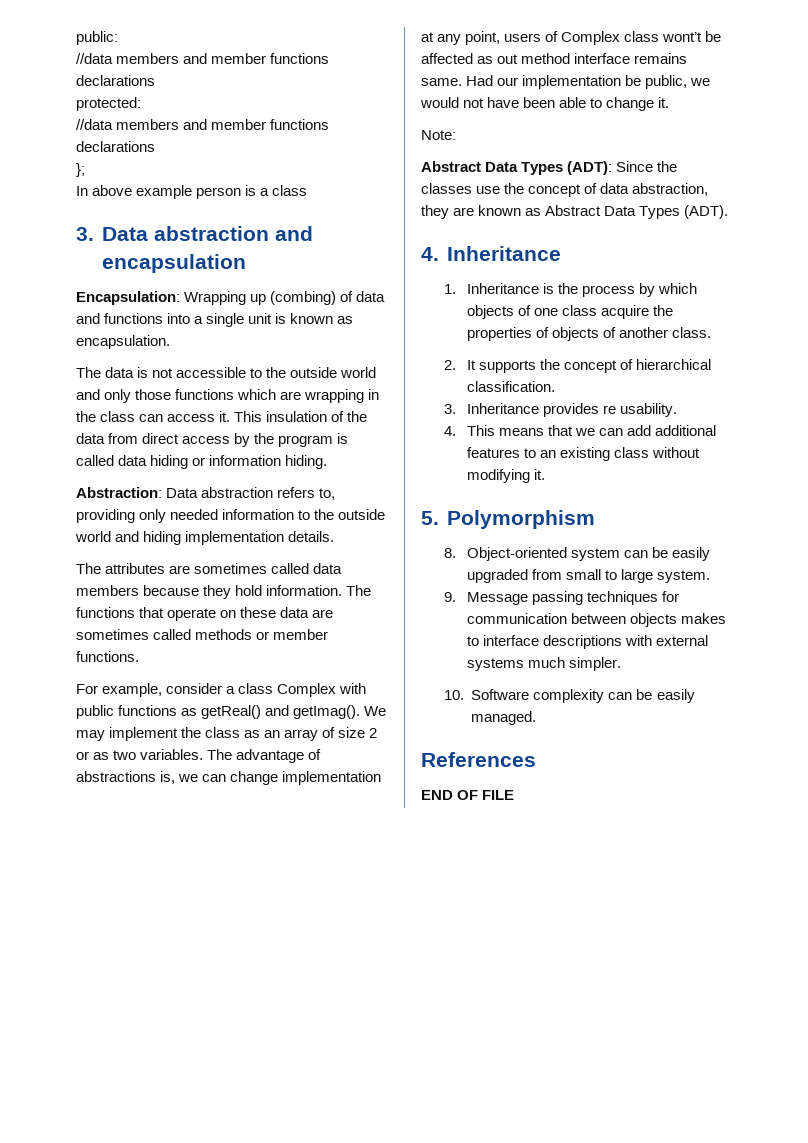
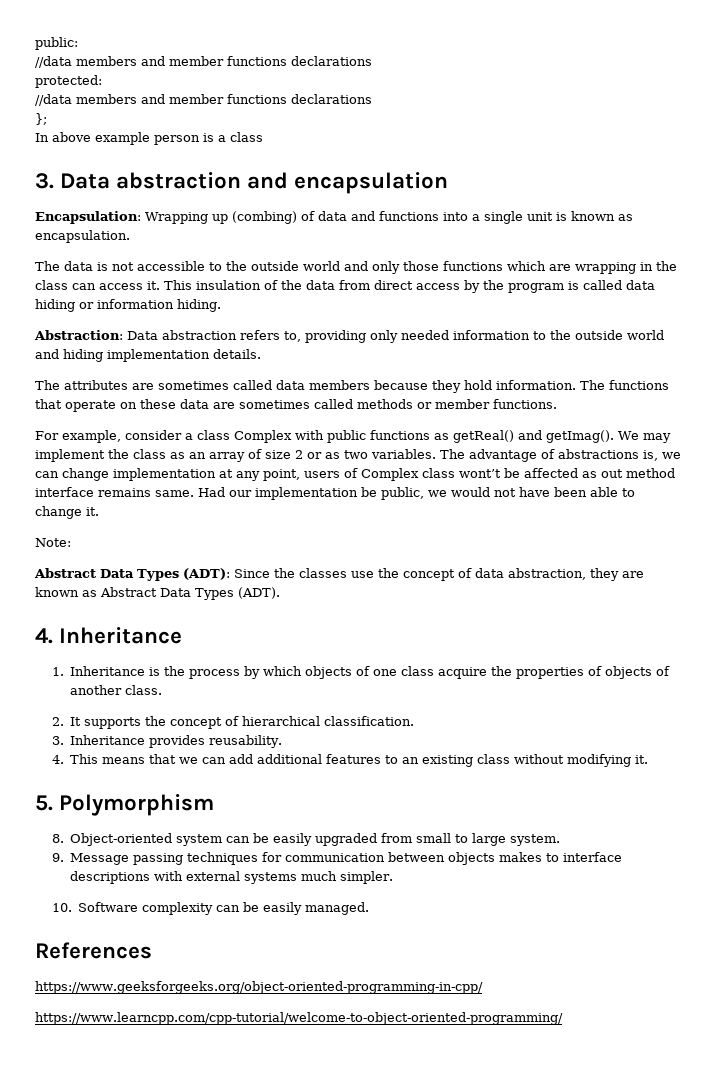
[602,403,677,417] re usability. -> [209,735,283,748] reusability.
[421,790,515,800] END OF FILE -> [35,981,483,994] [35,1012,563,1025] https://www.geeksforgeeks.org/object-oriented-programming-in-cpp/ // https://www.learncpp.com/cpp-tutorial/welcome-to-object-oriented-programming/

